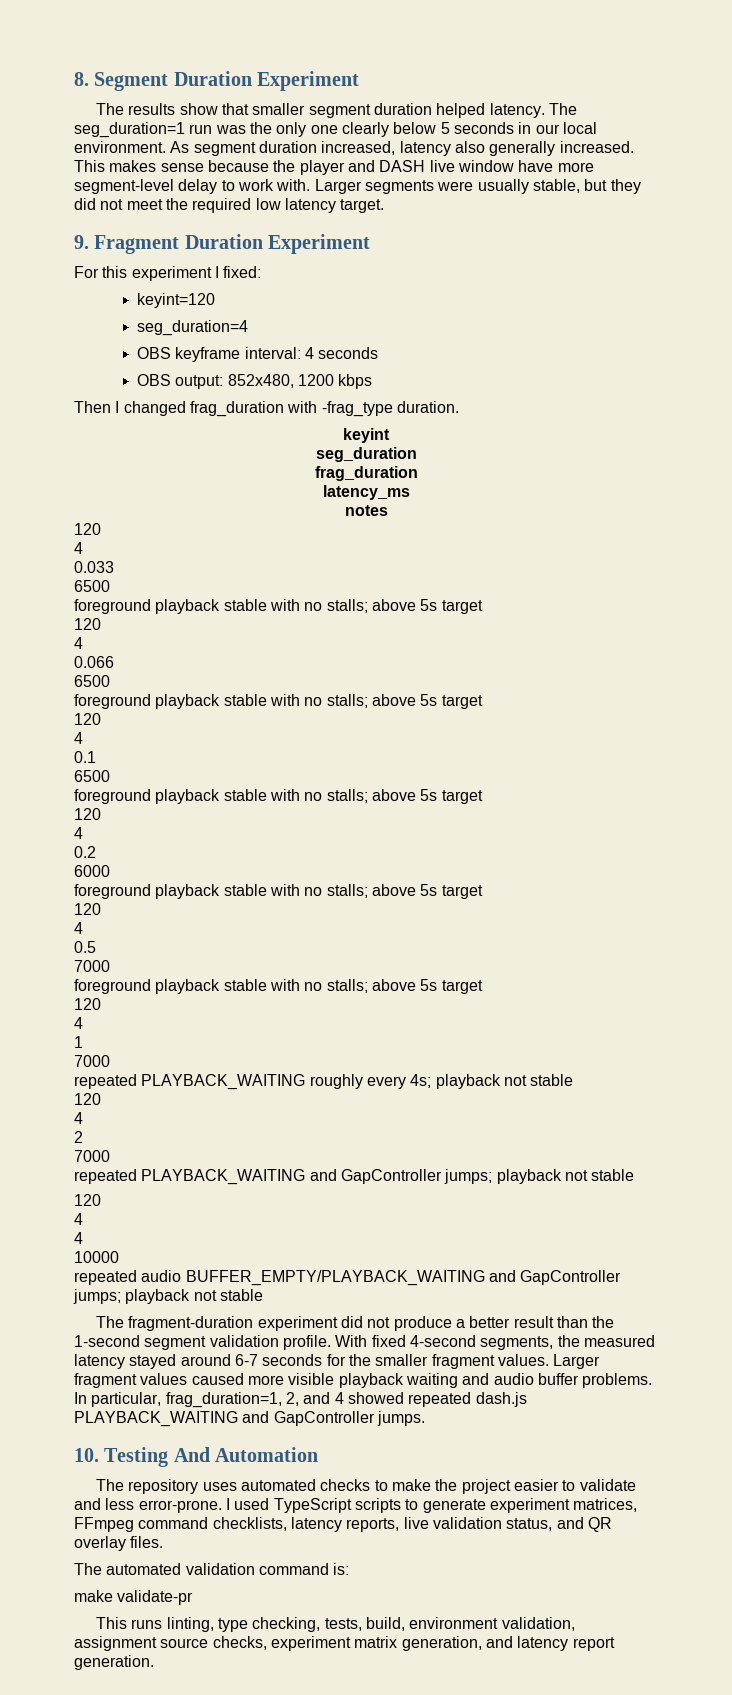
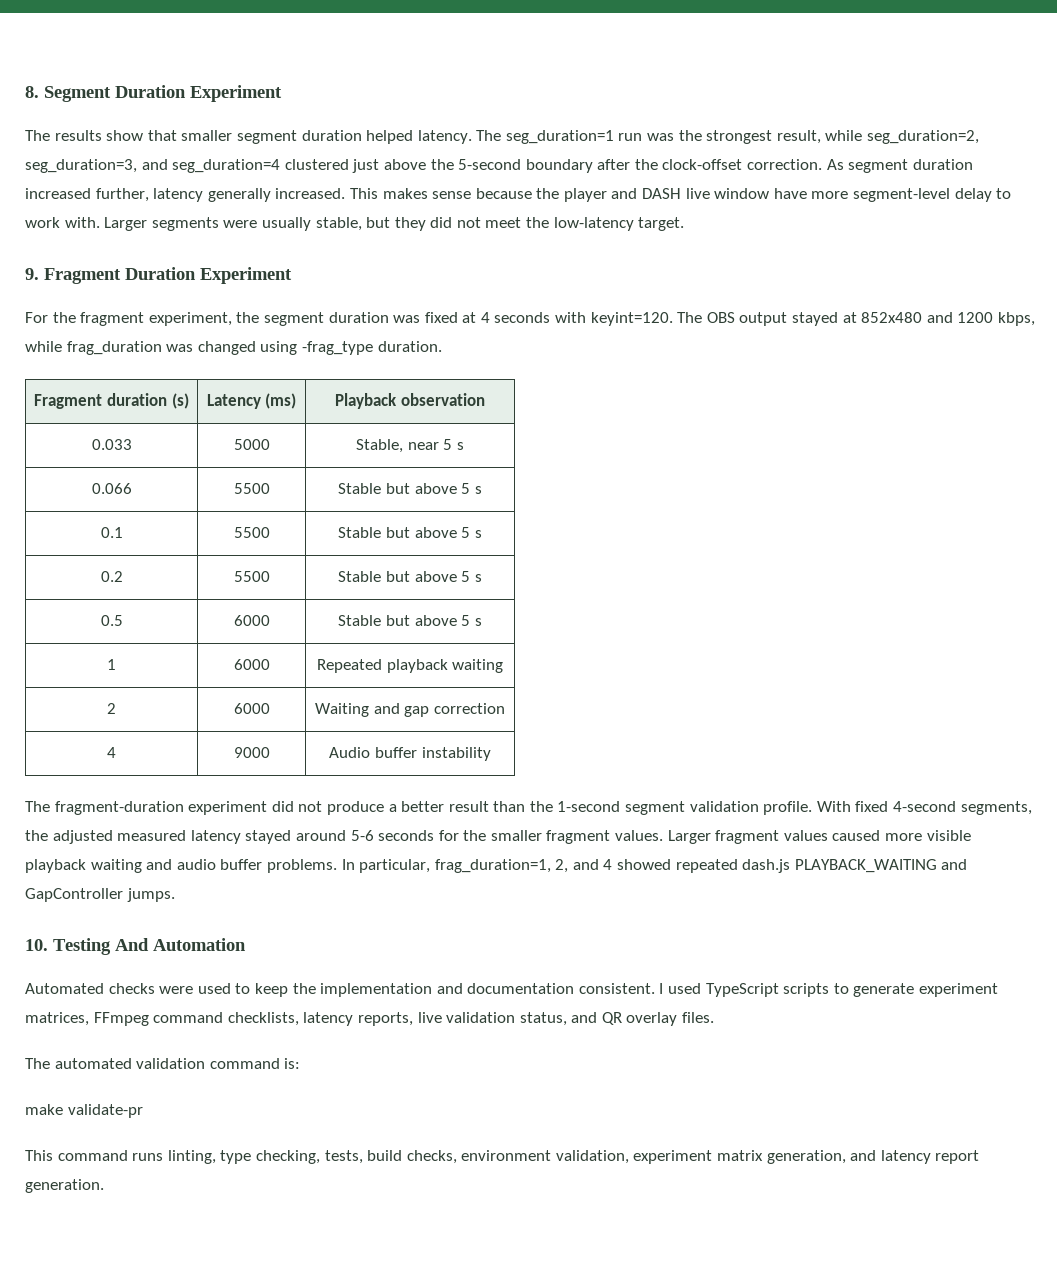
[276,122,597,137] [74,141,485,156] only one clearly below 5 seconds in our local environment. As segment duration increased, latency also -> [706,130,980,144] [25,159,973,173] [25,188,204,202] strongest result, while seg_duration=2, seg_duration=3, and seg_duration=4 clustered just above the 5-second boundary after the clock-offset correction. As segment duration increased further, latency
[192,198,336,213] required low latency -> [553,217,634,231] low-latency
[102,266,262,281] [136,293,215,308] [136,320,248,336] [136,347,379,362] [136,374,373,389] [74,401,459,417] [343,428,390,443] [315,447,417,462] [314,466,418,481] [322,485,410,500] [344,505,388,516] [74,523,101,535] [74,542,83,554] [74,561,114,573] [74,580,110,592] [74,599,483,614] [74,618,101,630] [74,637,83,649] [74,656,114,668] [74,675,110,687] [74,694,483,709] [74,713,101,725] [74,732,83,744] [74,751,96,763] [74,770,110,782] [74,789,483,804] [74,808,101,820] [74,827,83,839] [74,846,96,858] [74,865,110,877] [74,884,483,899] [74,903,101,915] [74,922,83,934] [74,941,96,953] [74,960,110,972] [74,979,483,994] [74,998,101,1010] [74,1017,83,1029] [74,1036,83,1048] [74,1055,110,1067] [74,1074,574,1090] [74,1093,101,1105] [74,1112,83,1124] [74,1131,83,1143] [74,1150,110,1162] [74,1169,635,1185] [74,1194,101,1206] [74,1213,83,1225] [74,1232,83,1244] [74,1251,119,1263] [74,1270,622,1286] [73,1289,263,1304] this experiment I fixed: // keyint=120 // seg_duration=4 // OBS keyframe interval: 4 seconds // OBS output: 852x480, 1200 kbps // Then I changed frag_duration with -frag_type duration. // keyint // seg_duration // frag_duration // latency_ms // notes // 120 // 4 // 0.033 // 6500 // foreground playback stable with no stalls; above 5s target // 120 // 4 // 0.066 // 6500 // foreground playback stable with no stalls; above 5s target // 120 // 4 // 0.1 // 6500 // foreground playback stable with no stalls; above 5s target // 120 // 4 // 0.2 // 6000 // foreground playback stable with no stalls; above 5s target // 120 // 4 // 0.5 // 7000 // foreground playback stable with no stalls; above 5s target // 120 // 4 // 1 // 7000 // repeated PLAYBACK_WAITING roughly every 4s; playback not stable // 120 // 4 // 2 // 7000 // repeated PLAYBACK_WAITING and GapController jumps; playback not stable // 120 // 4 // 4 // 10000 // repeated audio BUFFER_EMPTY/PLAYBACK_WAITING and GapController jumps; playback not stable -> [52,312,1035,326] [25,341,442,355] [34,393,189,409] [206,393,297,409] [335,393,485,409] [91,439,132,450] [233,439,270,450] [356,439,464,453] [91,483,132,494] [233,483,270,494] [338,483,482,494] [100,527,123,538] [233,527,270,538] [338,527,482,538] [100,571,123,582] [233,571,270,582] [338,571,482,582] [100,615,123,626] [233,615,270,626] [338,615,482,626] [107,659,116,670] [233,659,270,670] [316,659,504,673] [107,703,116,714] [233,703,270,714] [315,703,505,717] [107,747,116,758] [233,747,270,758] [329,747,491,761] the fragment experiment, the segment duration was fixed at 4 seconds with keyint=120. The OBS output stayed at 852x480 and 1200 kbps, while frag_duration was changed using -frag_type duration. // Fragment duration (s) | Latency (ms) | Playback observation // 0.033 | 5000 | Stable, near 5 s // 0.066 | 5500 | Stable but above 5 s // 0.1 | 5500 | Stable but above 5 s // 0.2 | 5500 | Stable but above 5 s // 0.5 | 6000 | Stable but above 5 s // 1 | 6000 | Repeated playback waiting // 2 | 6000 | Waiting and gap correction // 4 | 9000 | Audio buffer instability
(580, 1341) none -> [52,830,113,844] adjusted
[234,1354,258,1366] 6-7 -> [350,830,374,841] 5-6
[96,1479,636,1494] [74,1498,222,1513] The repository uses automated checks to make the project easier to validate and less error-prone. -> [25,983,655,997] Automated checks were used to keep the implementation and documentation consistent.
(128, 1623) none -> [57,1150,128,1161] command
[366,1617,575,1631] [74,1636,267,1651] build, environment validation, assignment source checks, -> [367,1150,629,1164] build checks, environment validation,

